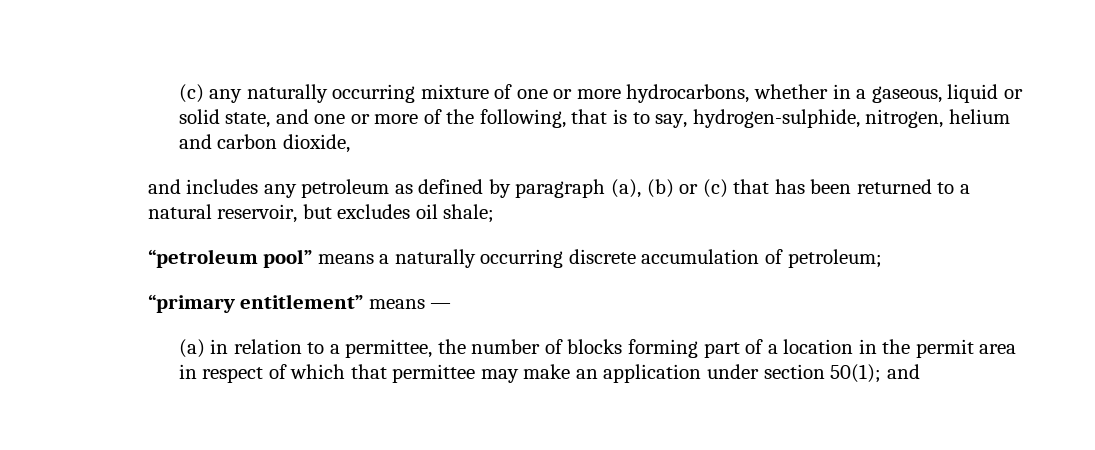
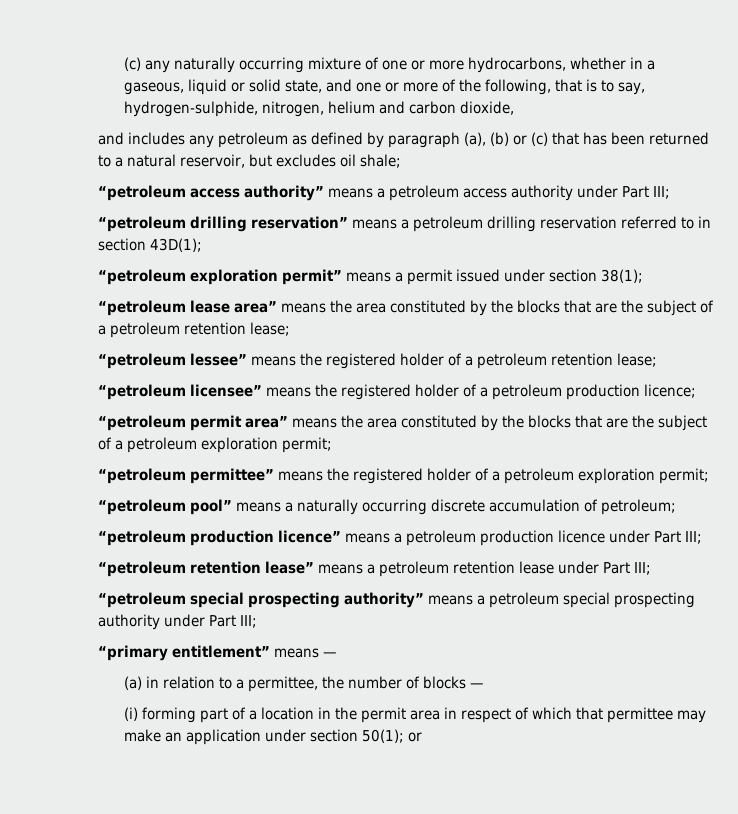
(495, 213) none -> [98,185,671,201] [98,216,712,232] [98,238,203,252] [98,269,644,285] [98,300,715,316] [98,322,291,338] [98,353,658,369] [98,384,697,400] [98,415,708,431] [98,437,333,453] [98,468,710,484] // “petroleum access authority” means a petroleum access authority under Part III; // “petroleum drilling reservation” means a petroleum drilling reservation referred to in section 43D(1); // “petroleum exploration permit” means a permit issued under section 38(1); // “petroleum lease area” means the area constituted by the blocks that are the subject of a petroleum retention lease; // “petroleum lessee” means the registered holder of a petroleum retention lease; // “petroleum licensee” means the registered holder of a petroleum production licence; // “petroleum permit area” means the area constituted by the blocks that are the subject of a petroleum exploration permit; // “petroleum permittee” means the registered holder of a petroleum exploration permit;
(882, 258) none -> [98,530,703,546] [98,561,652,577] [98,592,696,608] [98,614,258,630] // “petroleum production licence” means a petroleum production licence under Part III; // “petroleum retention lease” means a petroleum retention lease under Part III; // “petroleum special prospecting authority” means a petroleum special prospecting authority under Part III;
(623, 346) none -> [470,683,485,688] [124,707,139,721] — // (i)
[886,364,920,379] and -> [408,732,423,742] or

